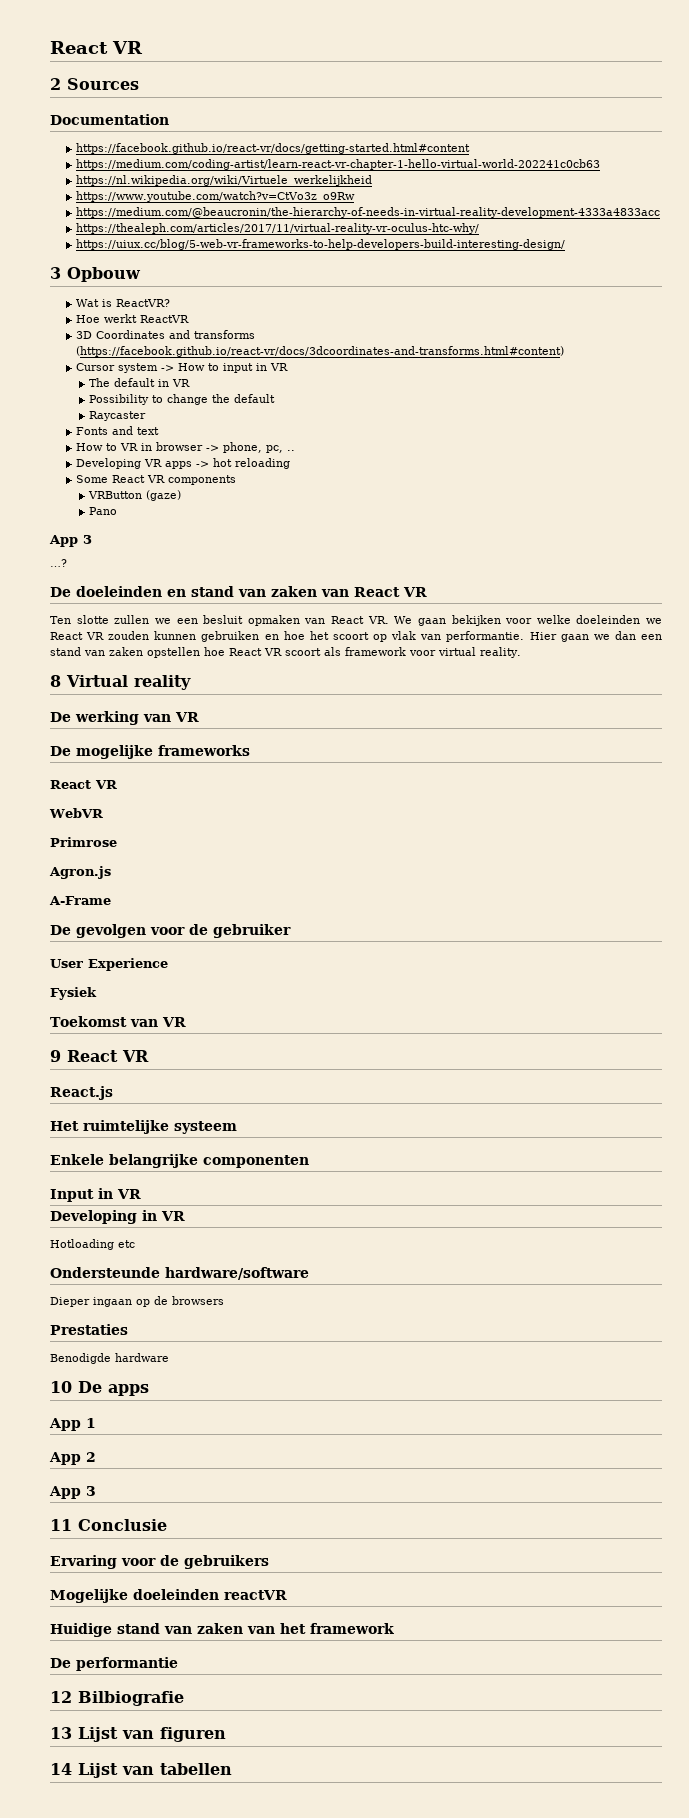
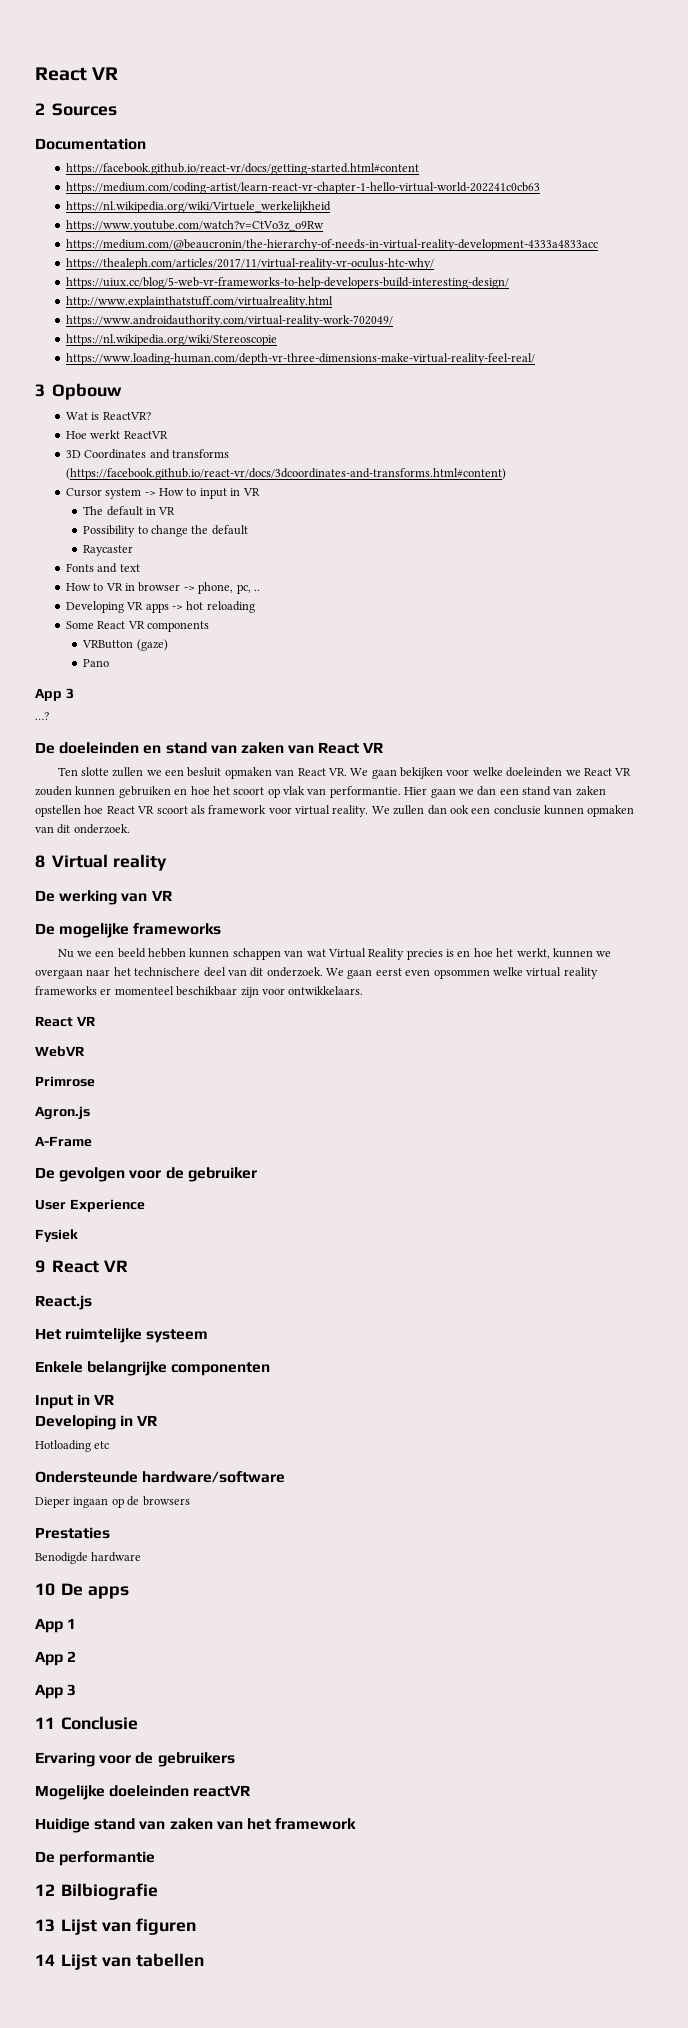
(565, 244) none -> [65,296,333,308] [65,315,393,327] [65,334,277,346] [65,353,535,365] // http://www.explainthatstuff.com/virtualreality.html // https://www.androidauthority.com/virtual-reality-work-702049/ // https://nl.wikipedia.org/wiki/Stereoscopie // https://www.loading-human.com/depth-vr-three-dimensions-make-virtual-reality-feel-real/
(521, 652) none -> [371,805,635,817] [35,824,130,834] We zullen dan ook een conclusie kunnen opmaken van dit onderzoek.
(250, 750) none -> [57,948,612,960] [35,967,598,979] [35,986,364,998] // Nu we een beeld hebben kunnen schappen van wat Virtual Reality precies is en hoe het werkt, kunnen we overgaan naar het technischere deel van dit onderzoek. We gaan eerst even opsommen welke virtual reality frameworks er momenteel beschikbaar zijn voor ontwikkelaars.
[50,1016,186,1027] // Toekomst van VR -> (78, 1235) none

